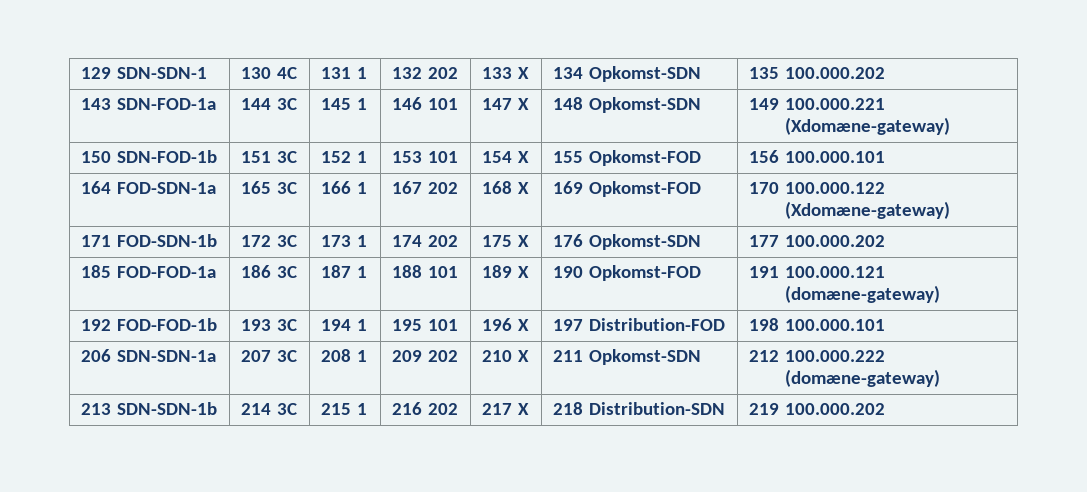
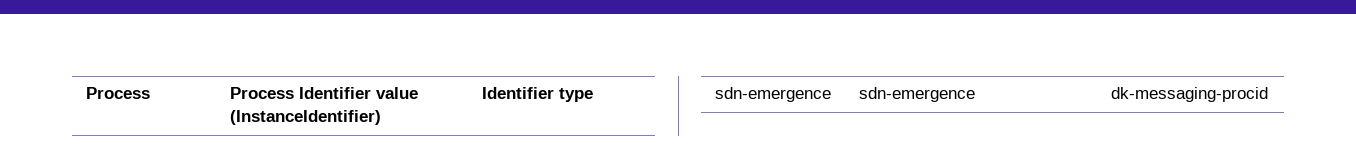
[80,67,207,79] [240,67,297,79] [320,67,367,79] [391,67,458,79] [481,67,529,79] [552,66,701,82] [748,67,885,79] [80,98,216,110] [240,98,297,110] [320,98,367,110] [391,97,458,110] [481,98,529,110] [552,97,701,113] [748,98,885,110] [784,117,950,135] [80,150,217,163] [240,151,297,163] [320,151,367,163] [391,151,458,163] [481,151,529,163] [552,150,701,166] [748,150,885,163] [80,181,216,194] [240,181,297,194] [320,181,367,194] [391,181,458,194] [481,181,529,194] [552,181,701,197] [748,182,885,194] [784,201,950,219] [80,234,217,247] [240,235,297,247] [320,235,367,247] [391,235,458,247] [481,235,529,247] [552,234,701,250] [748,235,885,247] [80,265,216,278] [240,265,297,278] [320,265,367,278] [391,265,458,278] [481,265,529,278] [552,265,701,281] [748,266,885,278] [784,285,940,303] [80,318,217,331] [240,319,297,331] [320,319,367,331] [391,319,458,331] [481,318,529,331] [552,318,725,331] [748,318,885,331] [80,349,216,362] [240,350,297,362] [320,349,367,362] [391,350,458,362] [481,350,529,362] [552,349,701,365] [748,350,885,362] [784,369,940,387] [80,402,217,415] [240,403,297,415] [320,403,367,415] [391,402,458,415] [481,403,529,415] [552,402,725,415] [748,403,885,415] 129 SDN-SDN-1 | 130 4C | 131 1 | 132 202 | 133 X | 134 Opkomst-SDN | 135 100.000.202 // 143 SDN-FOD-1a | 144 3C | 145 1 | 146 101 | 147 X | 148 Opkomst-SDN | 149 100.000.221 (Xdomæne-gateway) // 150 SDN-FOD-1b | 151 3C | 152 1 | 153 101 | 154 X | 155 Opkomst-FOD | 156 100.000.101 // 164 FOD-SDN-1a | 165 3C | 166 1 | 167 202 | 168 X | 169 Opkomst-FOD | 170 100.000.122 (Xdomæne-gateway) // 171 FOD-SDN-1b | 172 3C | 173 1 | 174 202 | 175 X | 176 Opkomst-SDN | 177 100.000.202 // 185 FOD-FOD-1a | 186 3C | 187 1 | 188 101 | 189 X | 190 Opkomst-FOD | 191 100.000.121 (domæne-gateway) // 192 FOD-FOD-1b | 193 3C | 194 1 | 195 101 | 196 X | 197 Distribution-FOD | 198 100.000.101 // 206 SDN-SDN-1a | 207 3C | 208 1 | 209 202 | 210 X | 211 Opkomst-SDN | 212 100.000.222 (domæne-gateway) // 213 SDN-SDN-1b | 214 3C | 215 1 | 216 202 | 217 X | 218 Distribution-SDN | 219 100.000.202 -> [85,87,150,99] [229,87,418,99] [229,110,381,125] [481,87,593,102] [714,87,831,102] [858,87,975,102] [1110,87,1268,102] Process | Process Identifier value (InstanceIdentifier) | Identifier type // sdn-emergence | sdn-emergence | dk-messaging-procid

